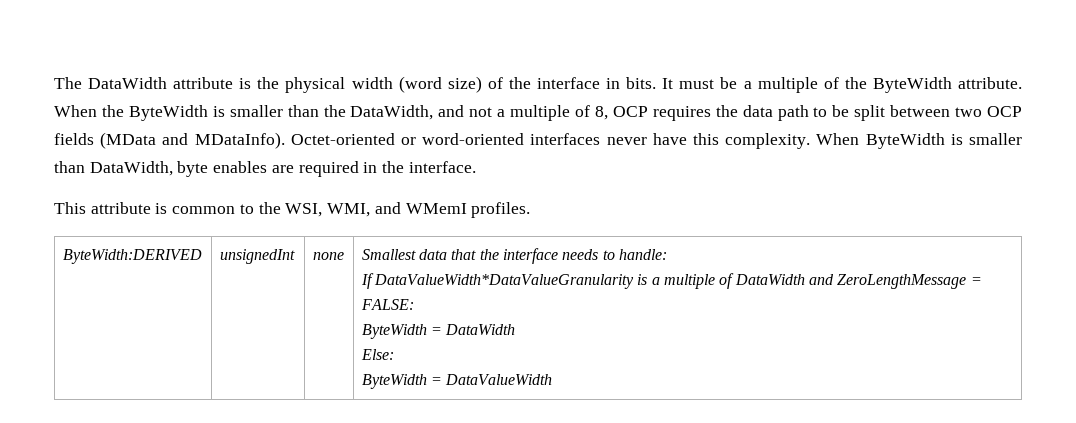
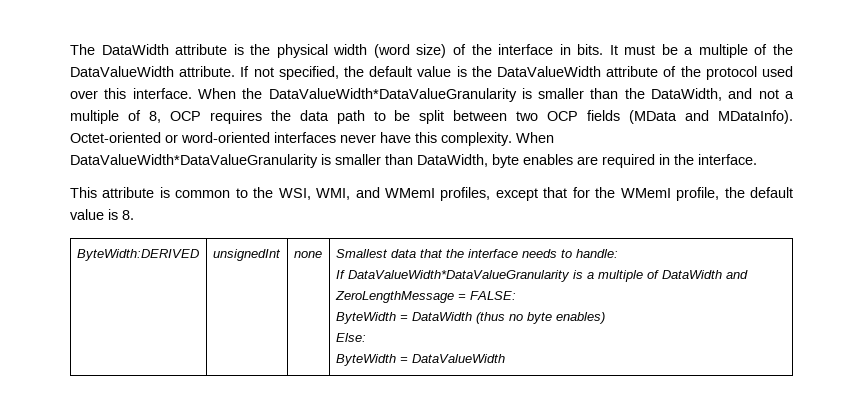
[872,77,1023,93] ByteWidth attribute. -> [70,66,794,80] [70,88,192,99] DataValueWidth attribute. If not specified, the default value is the DataValueWidth attribute of the protocol used over this interface.
[128,105,208,121] ByteWidth -> [268,88,517,102] DataValueWidth*DataValueGranularity
[865,133,945,149] ByteWidth -> [70,154,318,168] DataValueWidth*DataValueGranularity
[471,202,531,218] profiles. -> [440,187,794,201] [70,209,134,220] profiles, except that for the WMemI profile, the default value is 8.
(516, 329) none -> [475,312,605,324] (thus no byte enables)

